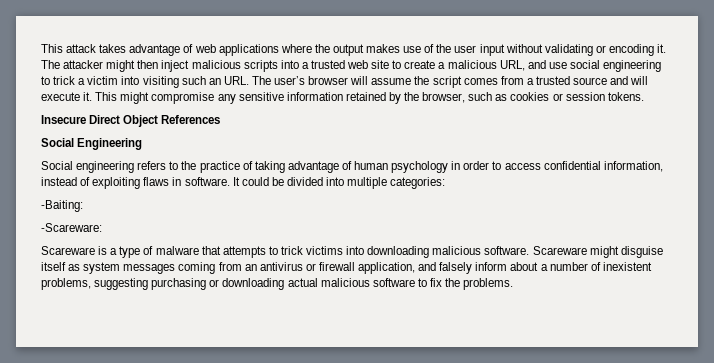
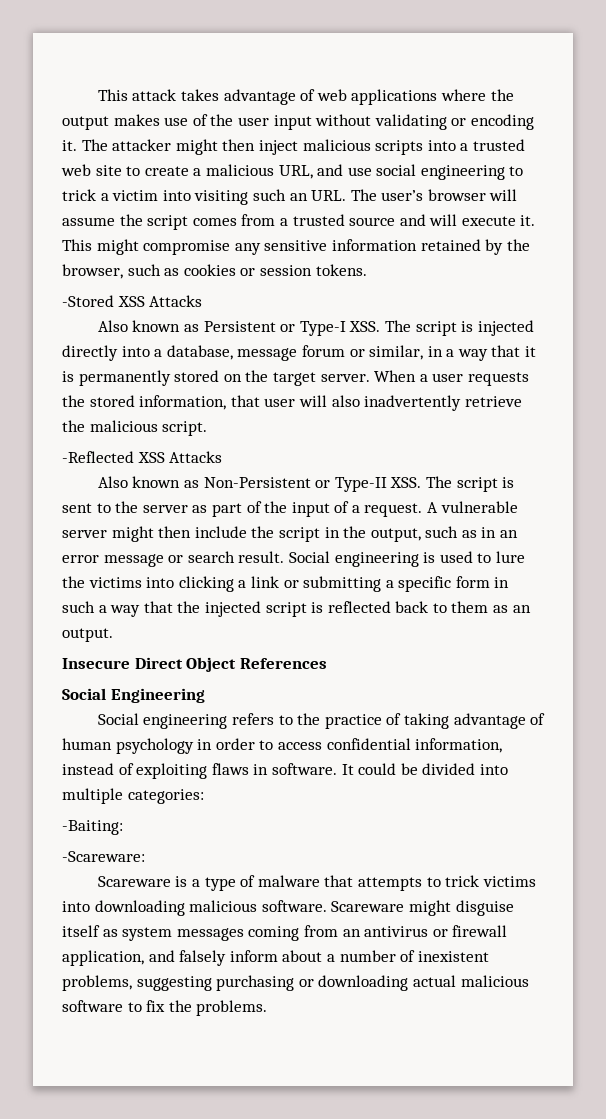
(644, 96) none -> [62,295,203,307] [97,320,534,336] [62,345,537,361] [62,370,529,386] [62,395,522,411] [62,420,208,436] [62,451,223,463] [97,476,515,492] [62,501,518,517] [62,526,519,542] [62,551,525,567] [62,576,510,592] [62,601,531,617] [62,628,113,642] // -Stored XSS Attacks // Also known as Persistent or Type-I XSS. The script is injected directly into a database, message forum or similar, in a way that it is permanently stored on the target server. When a user requests the stored information, that user will also inadvertently retrieve the malicious script. // -Reflected XSS Attacks // Also known as Non-Persistent or Type-II XSS. The script is sent to the server as part of the input of a request. A vulnerable server might then include the script in the output, such as in an error message or search result. Social engineering is used to lure the victims into clicking a link or submitting a specific form in such a way that the injected script is reflected back to them as an output.

